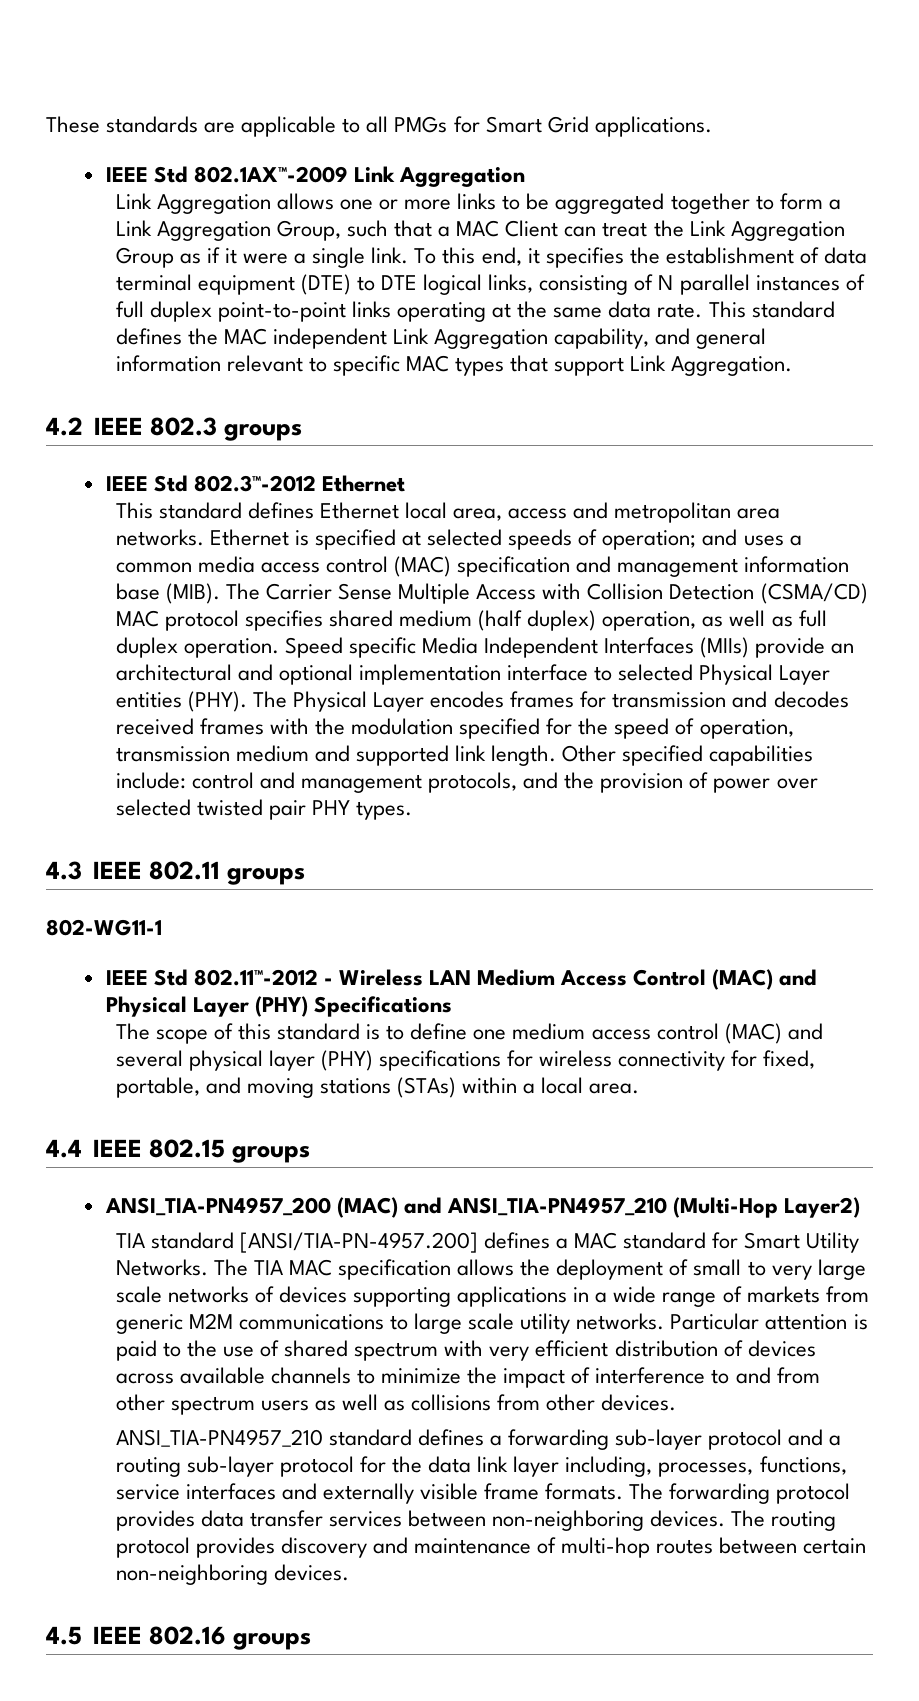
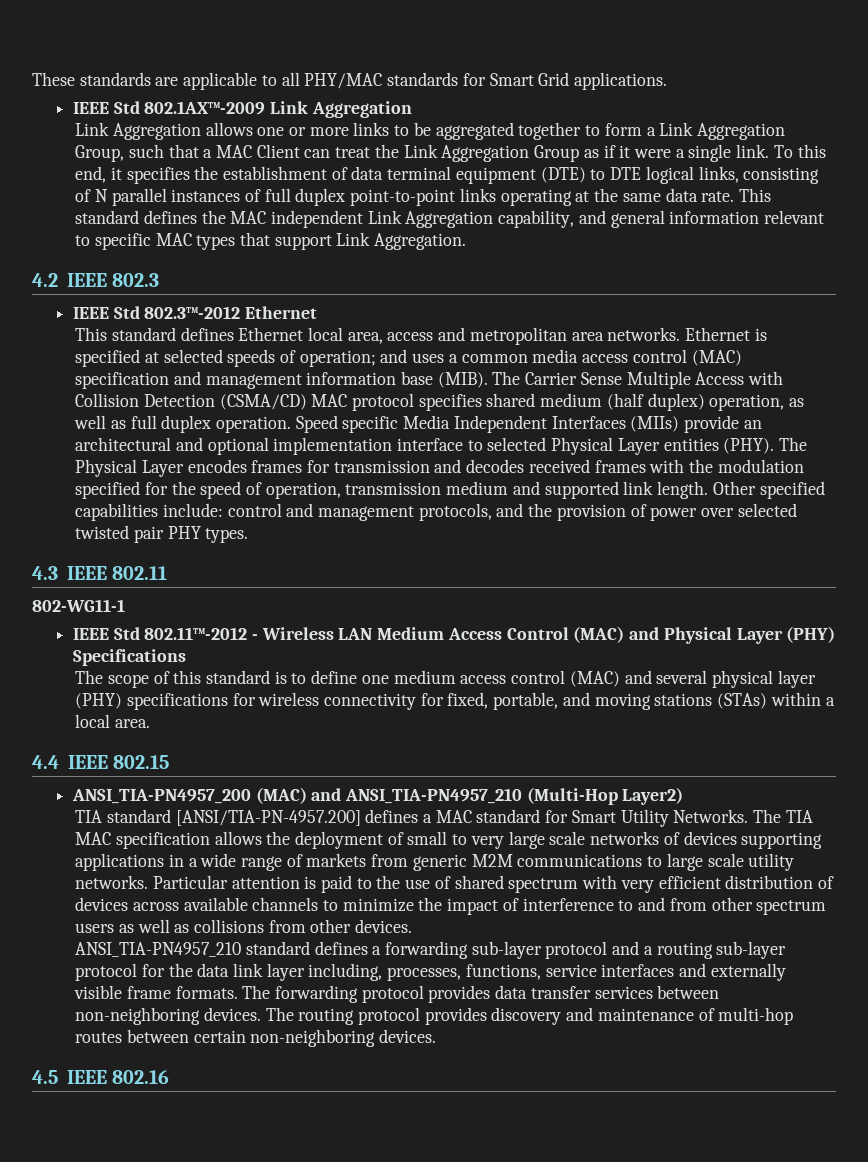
[394,116,448,133] PMGs -> [304,72,459,89] PHY/MAC standards
[224,424,303,441] groups -> (160, 280) none
[227,868,306,885] groups -> (168, 573) none
[232,1146,311,1163] groups -> (170, 762) none
[233,1633,312,1650] groups -> (170, 1077) none

